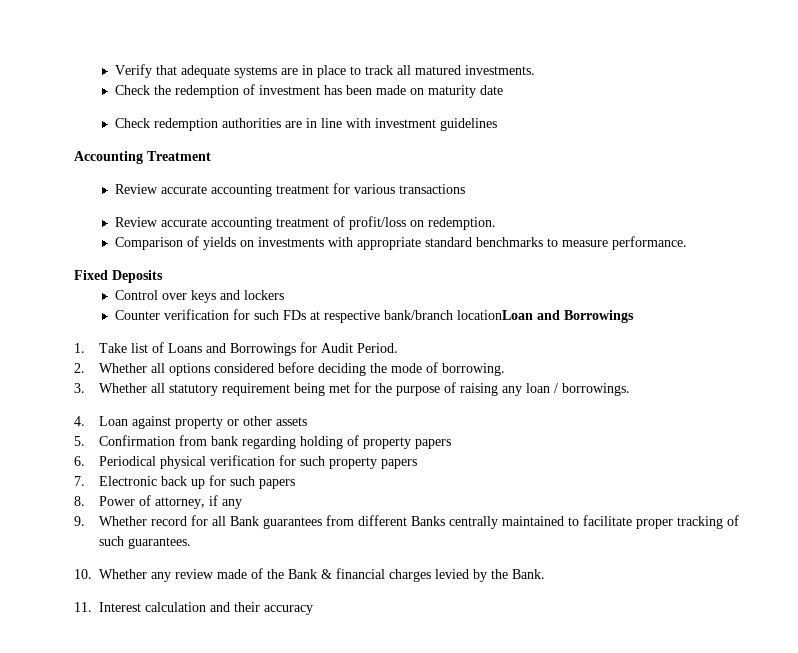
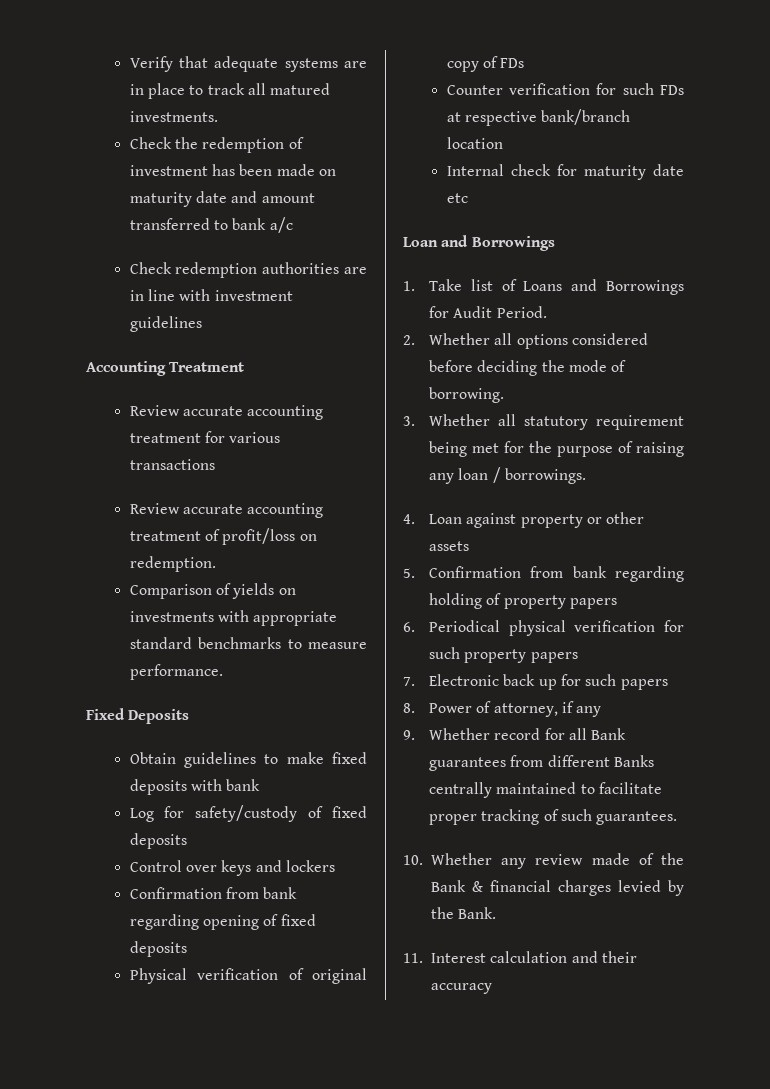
(503, 90) none -> [231,191,315,203] [129,217,293,233] and amount transferred to bank a/c
(163, 276) none -> [129,752,367,768] [129,779,261,795] [129,805,367,822] [129,833,187,849] // Obtain guidelines to make fixed deposits with bank // Log for safety/custody of fixed deposits
(284, 295) none -> [129,887,298,899] [129,914,316,930] [129,941,187,957] [129,968,367,984] [446,56,525,72] // Confirmation from bank regarding opening of fixed deposits // Physical verification of original copy of FDs
[456,310,533,320] locationLoan -> [446,137,503,149] [446,164,684,180] [446,193,468,203] [403,237,438,247] location // Internal check for maturity date etc // Loan

